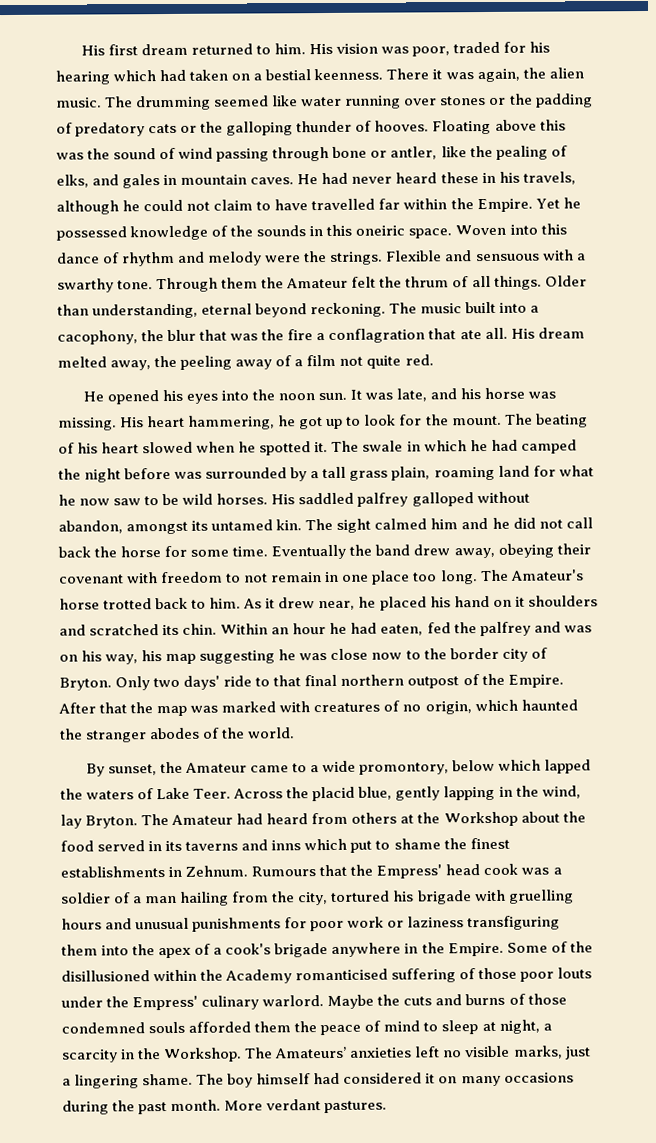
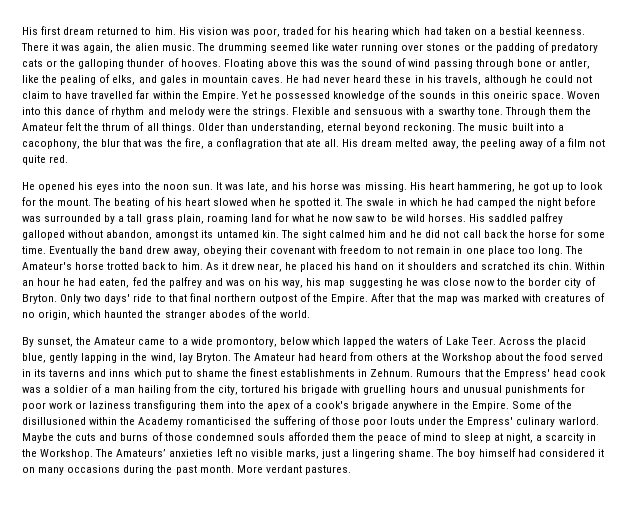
[287,329,314,341] fire -> [184,138,204,149] fire,
(389, 974) none -> [254,417,270,425] the

